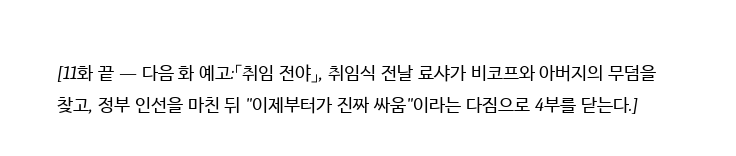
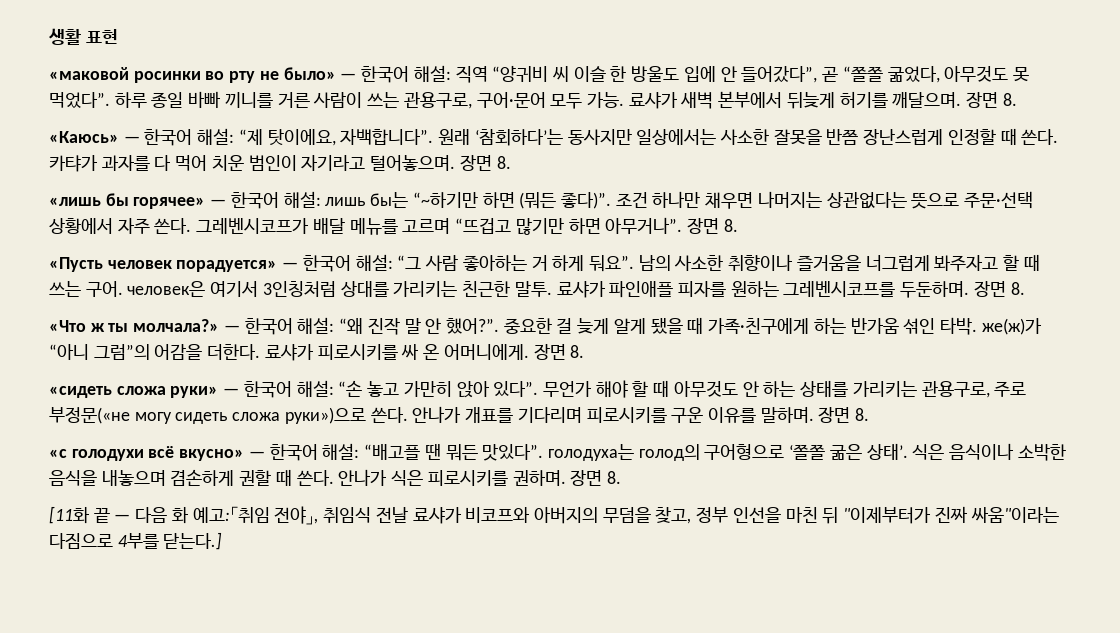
(57, 73) none -> [48,28,118,45] [49,65,1029,83] [49,91,1017,109] [49,128,1059,146] [49,155,511,172] [49,191,1034,209] [49,217,738,235] [49,254,1040,272] [49,281,1025,298] [49,317,1042,335] [49,344,585,361] [49,380,1027,398] [49,406,870,424] [49,443,1066,461] [49,469,621,486] 생활 표현 // «маковой росинки во рту не было» — 한국어 해설: 직역 “양귀비 씨 이슬 한 방울도 입에 안 들어갔다”, 곧 “쫄쫄 굶었다, 아무것도 못 먹었다”. 하루 종일 바빠 끼니를 거른 사람이 쓰는 관용구로, 구어·문어 모두 가능. 료샤가 새벽 본부에서 뒤늦게 허기를 깨달으며. 장면 8. // «Каюсь» — 한국어 해설: “제 탓이에요, 자백합니다”. 원래 ‘참회하다’는 동사지만 일상에서는 사소한 잘못을 반쯤 장난스럽게 인정할 때 쓴다. 카탸가 과자를 다 먹어 치운 범인이 자기라고 털어놓으며. 장면 8. // «лишь бы горячее» — 한국어 해설: лишь бы는 “~하기만 하면 (뭐든 좋다)”. 조건 하나만 채우면 나머지는 상관없다는 뜻으로 주문·선택 상황에서 자주 쓴다. 그레벤시코프가 배달 메뉴를 고르며 “뜨겁고 많기만 하면 아무거나”. 장면 8. // «Пусть человек порадуется» — 한국어 해설: “그 사람 좋아하는 거 하게 둬요”. 남의 사소한 취향이나 즐거움을 너그럽게 봐주자고 할 때 쓰는 구어. человек은 여기서 3인칭처럼 상대를 가리키는 친근한 말투. 료샤가 파인애플 피자를 원하는 그레벤시코프를 두둔하며. 장면 8. // «Что ж ты молчала?» — 한국어 해설: “왜 진작 말 안 했어?”. 중요한 걸 늦게 알게 됐을 때 가족·친구에게 하는 반가움 섞인 타박. же(ж)가 “아니 그럼”의 어감을 더한다. 료샤가 피로시키를 싸 온 어머니에게. 장면 8. // «сидеть сложа руки» — 한국어 해설: “손 놓고 가만히 앉아 있다”. 무언가 해야 할 때 아무것도 안 하는 상태를 가리키는 관용구로, 주로 부정문(«не могу сидеть сложа руки»)으로 쓴다. 안나가 개표를 기다리며 피로시키를 구운 이유를 말하며. 장면 8. // «с голодухи всё вкусно» — 한국어 해설: “배고플 땐 뭐든 맛있다”. голодуха는 голод의 구어형으로 ‘쫄쫄 굶은 상태’. 식은 음식이나 소박한 음식을 내놓으며 겸손하게 권할 때 쓴다. 안나가 식은 피로시키를 권하며. 장면 8. //

